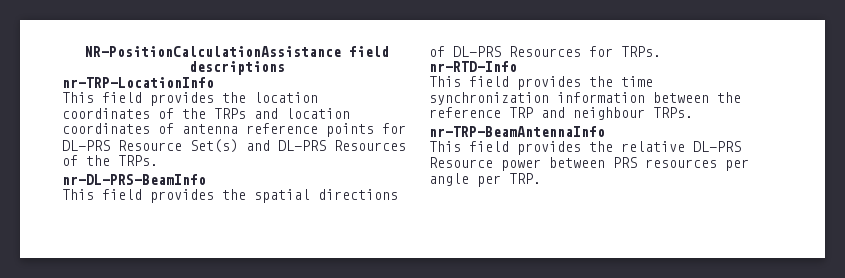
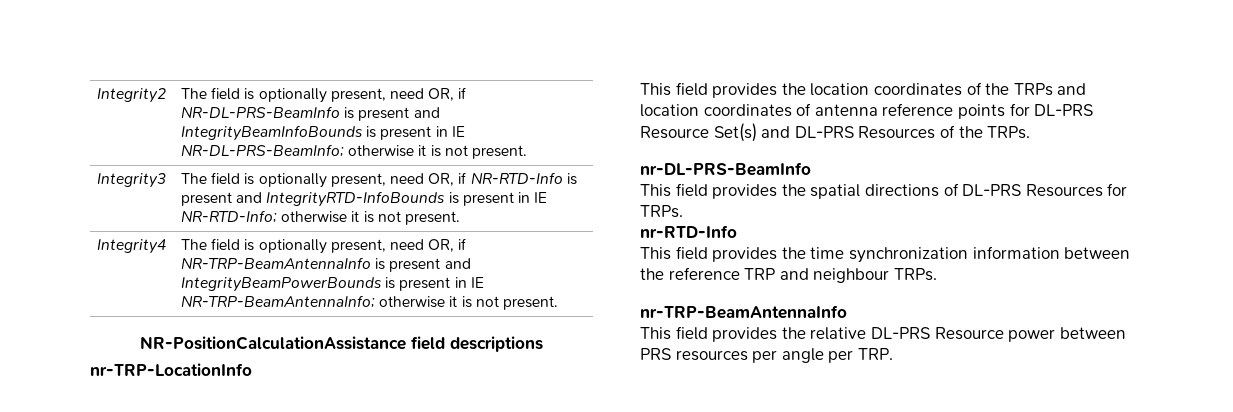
(84, 51) none -> [97,88,167,103] [181,87,467,103] [181,106,440,121] [181,125,465,141] [181,144,527,159] [97,173,167,188] [181,172,577,188] [181,191,548,207] [181,210,460,225] [97,239,167,254] [181,238,467,254] [181,257,471,272] [181,277,484,292] [181,295,558,310] Integrity2 | The field is optionally present, need OR, if NR-DL-PRS-BeamInfo is present and IntegrityBeamInfoBounds is present in IE NR-DL-PRS-BeamInfo; otherwise it is not present. // Integrity3 | The field is optionally present, need OR, if NR-RTD-Info is present and IntegrityRTD-InfoBounds is present in IE NR-RTD-Info; otherwise it is not present. // Integrity4 | The field is optionally present, need OR, if NR-TRP-BeamAntennaInfo is present and IntegrityBeamPowerBounds is present in IE NR-TRP-BeamAntennaInfo; otherwise it is not present. //

